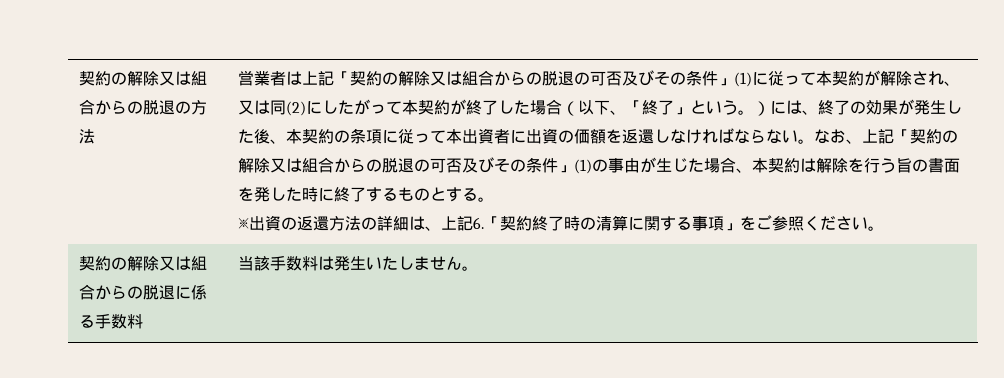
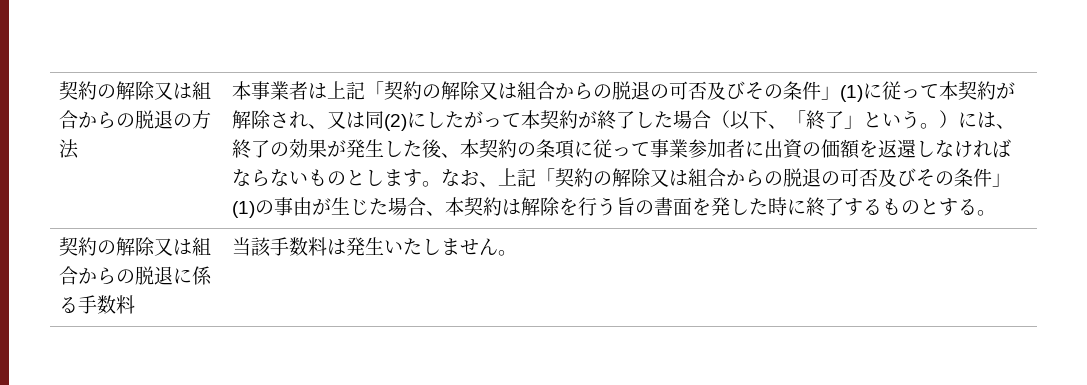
[238,70,255,86] 営 -> [232,81,271,100] 本事
[446,128,495,144] 本出資 -> [650,139,727,158] 事業参加
(799, 136) none -> [308,169,423,187] ものとします
[238,215,885,231] // ※出資の返還方法の詳細は、上記6.「契約終了時の清算に関する事項」をご参照ください。 -> (997, 213) none

